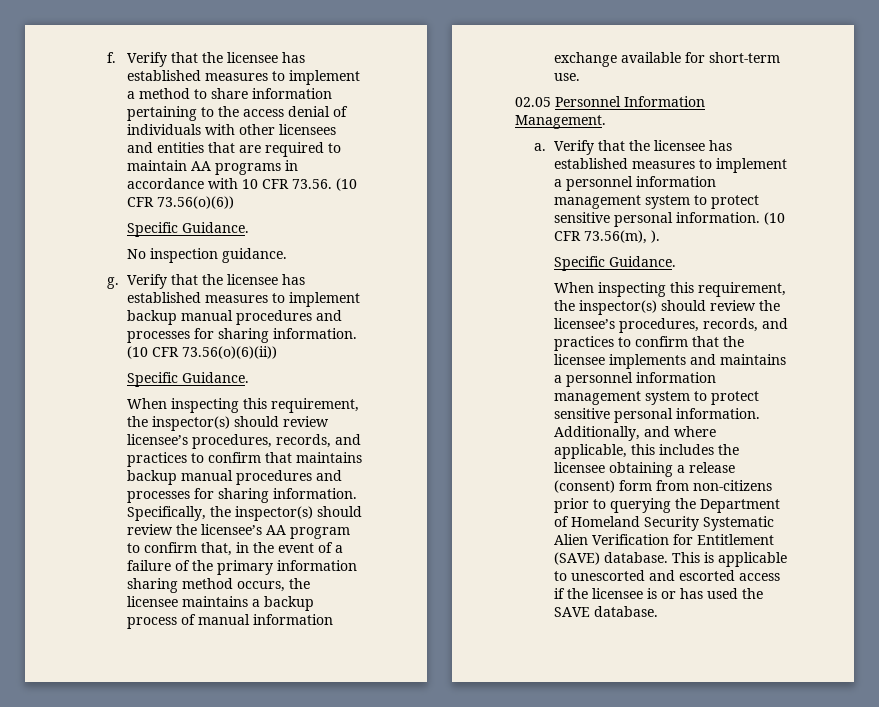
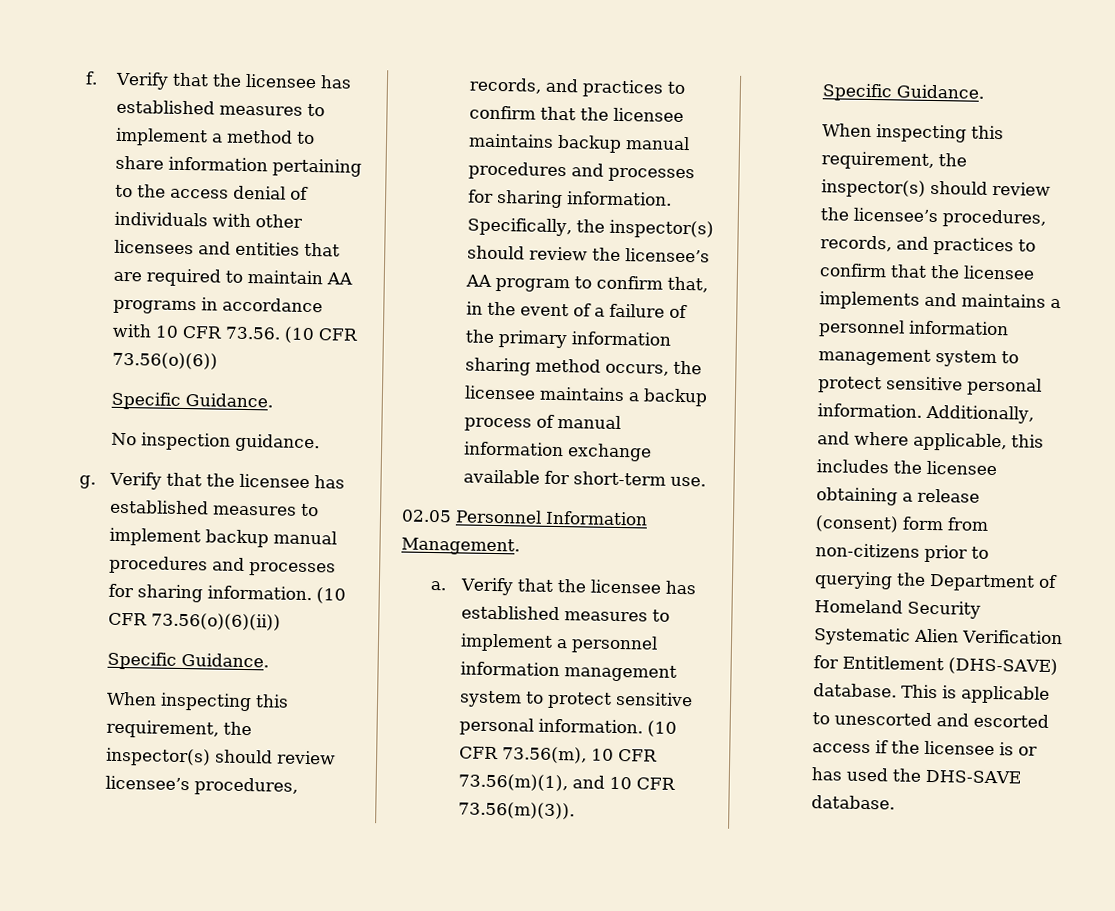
(292, 457) none -> [579,107,684,122] the licensee
[650,230,660,243] ). -> [590,748,658,762] [457,773,676,792] [457,801,575,820] 10 CFR 73.56(m)(1), and 10 CFR 73.56(m)(3)).
[553,552,600,565] (SAVE) -> [947,657,1058,676] (DHS-SAVE)
[553,607,590,617] SAVE -> [924,769,1021,784] DHS-SAVE

